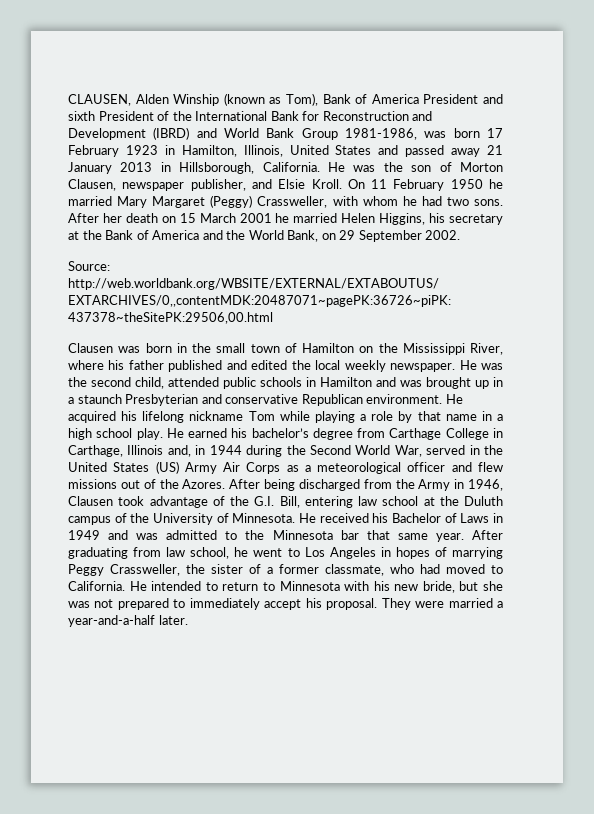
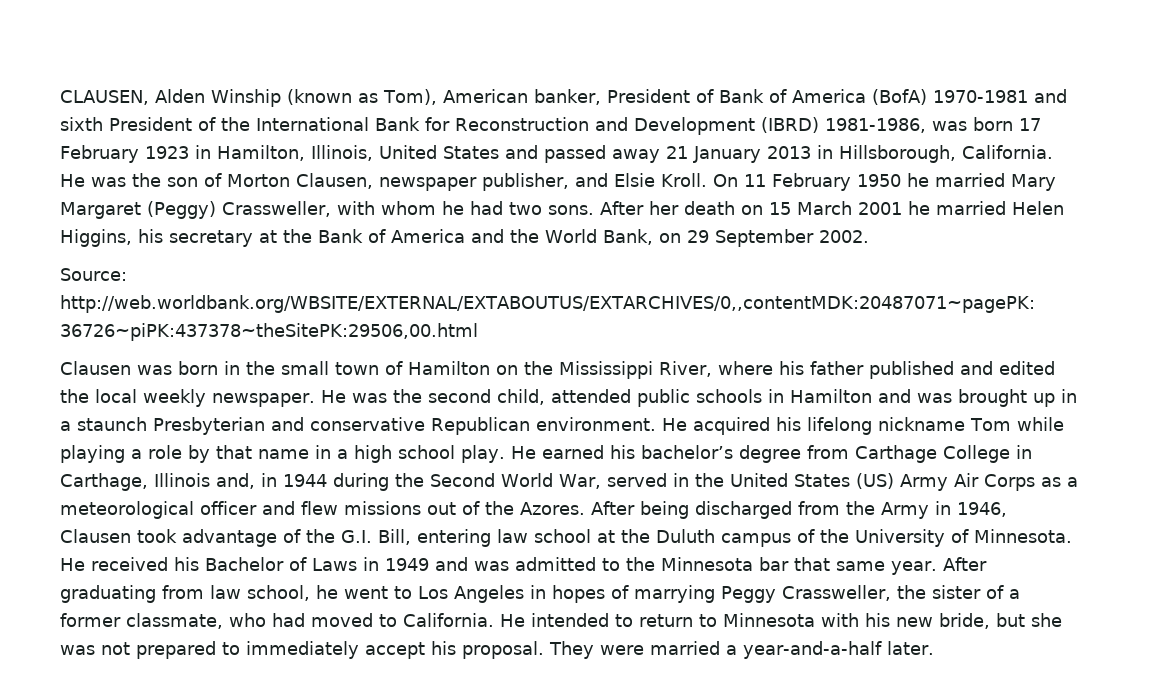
[322,94,479,104] Bank of America President -> [442,89,1028,105] American banker, President of Bank of America (BofA) 1970-1981
[196,128,338,140] and World Bank Group -> (819, 125) none

